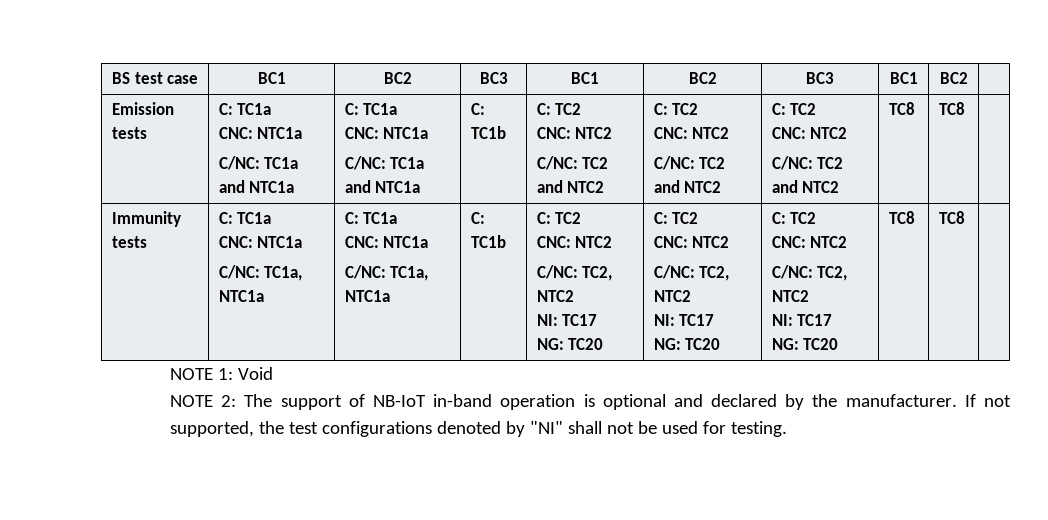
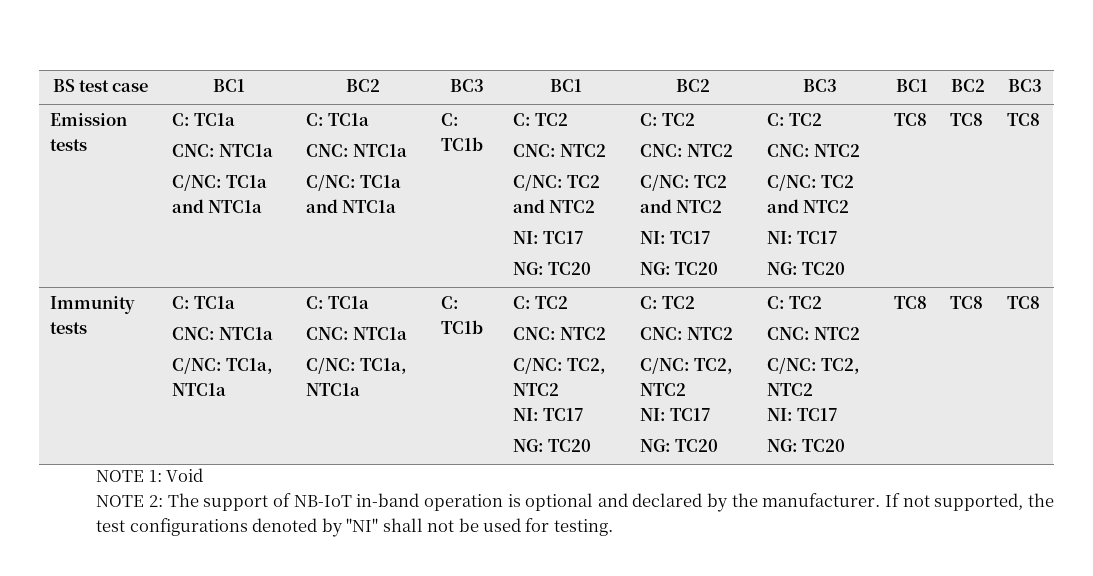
(968, 78) none -> [1008,79,1042,92] BC3
[653,103,699,115] [653,127,730,139] [653,156,726,170] [653,180,722,193] [771,103,817,115] [771,127,848,139] [771,156,844,170] [771,180,840,193] [888,102,915,115] [938,102,965,115] | C: TC2 // CNC: NTC2 // C/NC: TC2 and NTC2 | C: TC2 // CNC: NTC2 // C/NC: TC2 and NTC2 | TC8 | TC8 | -> [512,231,585,244] [512,262,592,275] [639,113,696,126] [639,144,734,157] [639,174,728,191] [639,199,723,213] [639,231,712,244] [639,262,719,275] [766,113,823,126] [766,144,861,157] [766,174,855,191] [766,199,850,213] [766,231,839,244] [766,262,846,275] [893,113,927,126] [949,113,983,126] [1006,113,1040,126] // NI: TC17 // NG: TC20 | C: TC2 // CNC: NTC2 // C/NC: TC2 and NTC2 // NI: TC17 // NG: TC20 | C: TC2 // CNC: NTC2 // C/NC: TC2 and NTC2 // NI: TC17 // NG: TC20 | TC8 | TC8 | TC8
(965, 217) none -> [1006,296,1040,309] TC8

